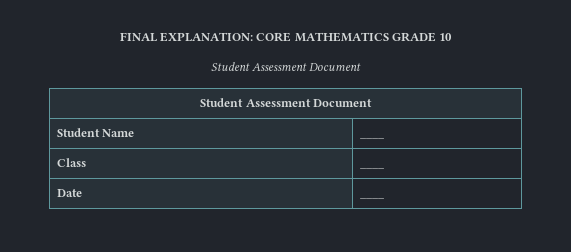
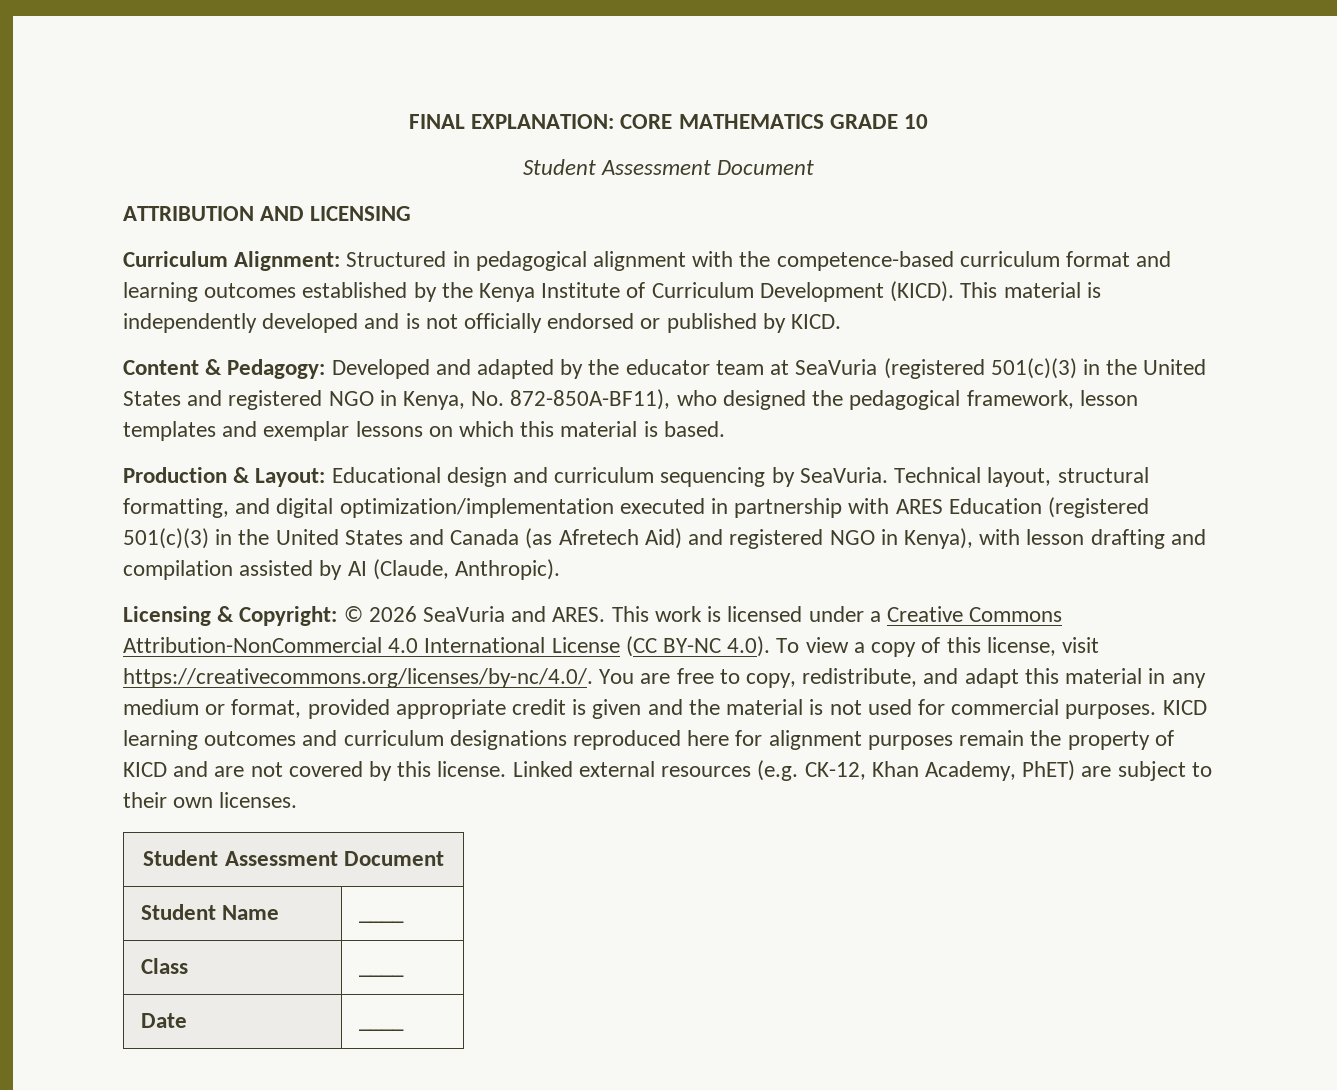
(362, 67) none -> [123,206,412,221] [123,251,1172,271] [123,281,1101,302] [123,313,842,333] [123,358,1207,379] [123,389,1138,410] [123,421,725,441] [123,467,1149,487] [123,497,1150,518] [123,528,1206,549] [123,559,561,580] [123,606,1063,626] [123,636,1099,657] [123,668,1206,688] [123,699,1207,719] [123,730,1174,750] [123,760,1212,781] [123,792,298,808] // ATTRIBUTION AND LICENSING // Curriculum Alignment: Structured in pedagogical alignment with the competence-based curriculum format and learning outcomes established by the Kenya Institute of Curriculum Development (KICD). This material is independently developed and is not officially endorsed or published by KICD. // Content & Pedagogy: Developed and adapted by the educator team at SeaVuria (registered 501(c)(3) in the United States and registered NGO in Kenya, No. 872-850A-BF11), who designed the pedagogical framework, lesson templates and exemplar lessons on which this material is based. // Production & Layout: Educational design and curriculum sequencing by SeaVuria. Technical layout, structural formatting, and digital optimization/implementation executed in partnership with ARES Education (registered 501(c)(3) in the United States and Canada (as Afretech Aid) and registered NGO in Kenya), with lesson drafting and compilation assisted by AI (Claude, Anthropic). // Licensing & Copyright: © 2026 SeaVuria and ARES. This work is licensed under a Creative Commons Attribution-NonCommercial 4.0 International License (CC BY-NC 4.0). To view a copy of this license, visit https://creativecommons.org/licenses/by-nc/4.0/. You are free to copy, redistribute, and adapt this material in any medium or format, provided appropriate credit is given and the material is not used for commercial purposes. KICD learning outcomes and curriculum designations reproduced here for alignment purposes remain the property of KICD and are not covered by this license. Linked external resources (e.g. CK-12, Khan Academy, PhET) are subject to their own licenses.

